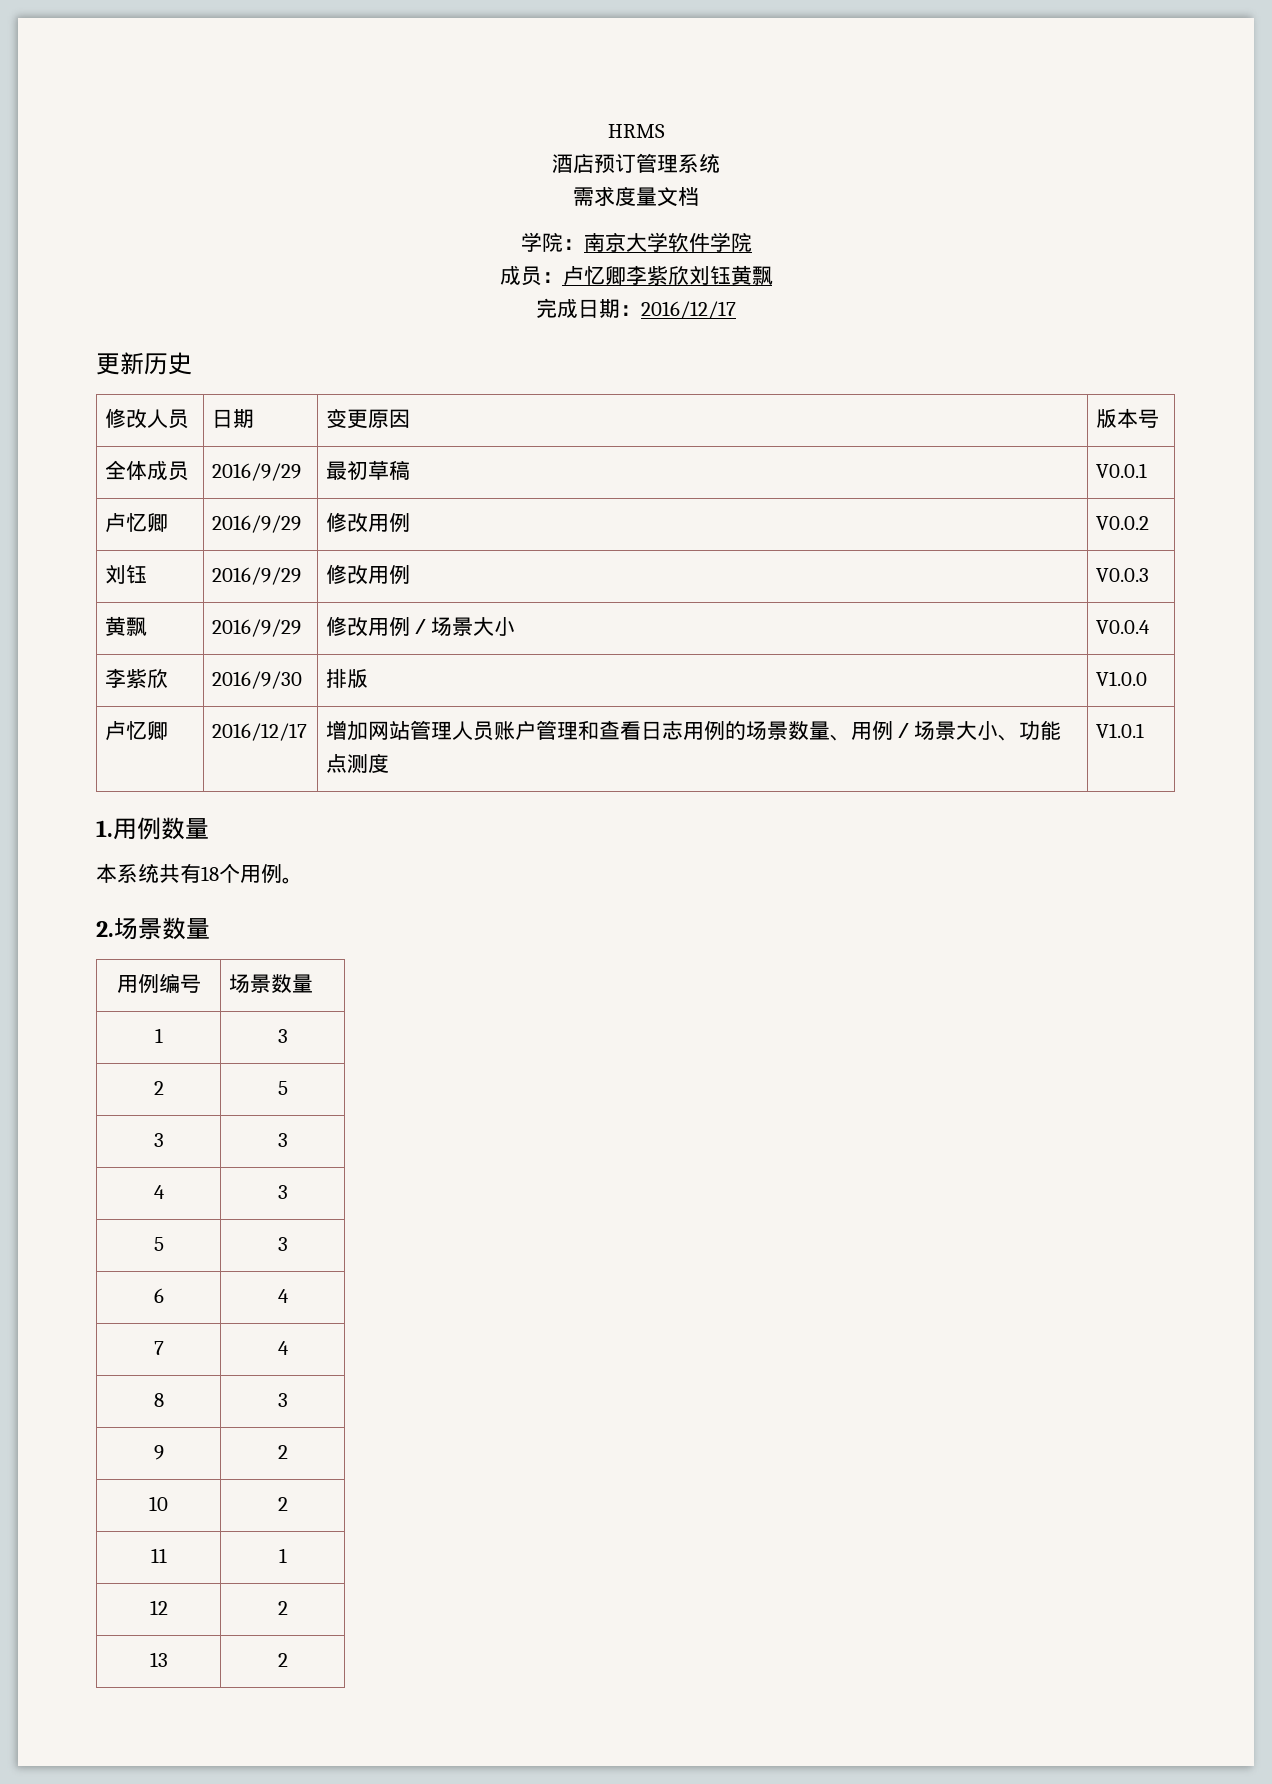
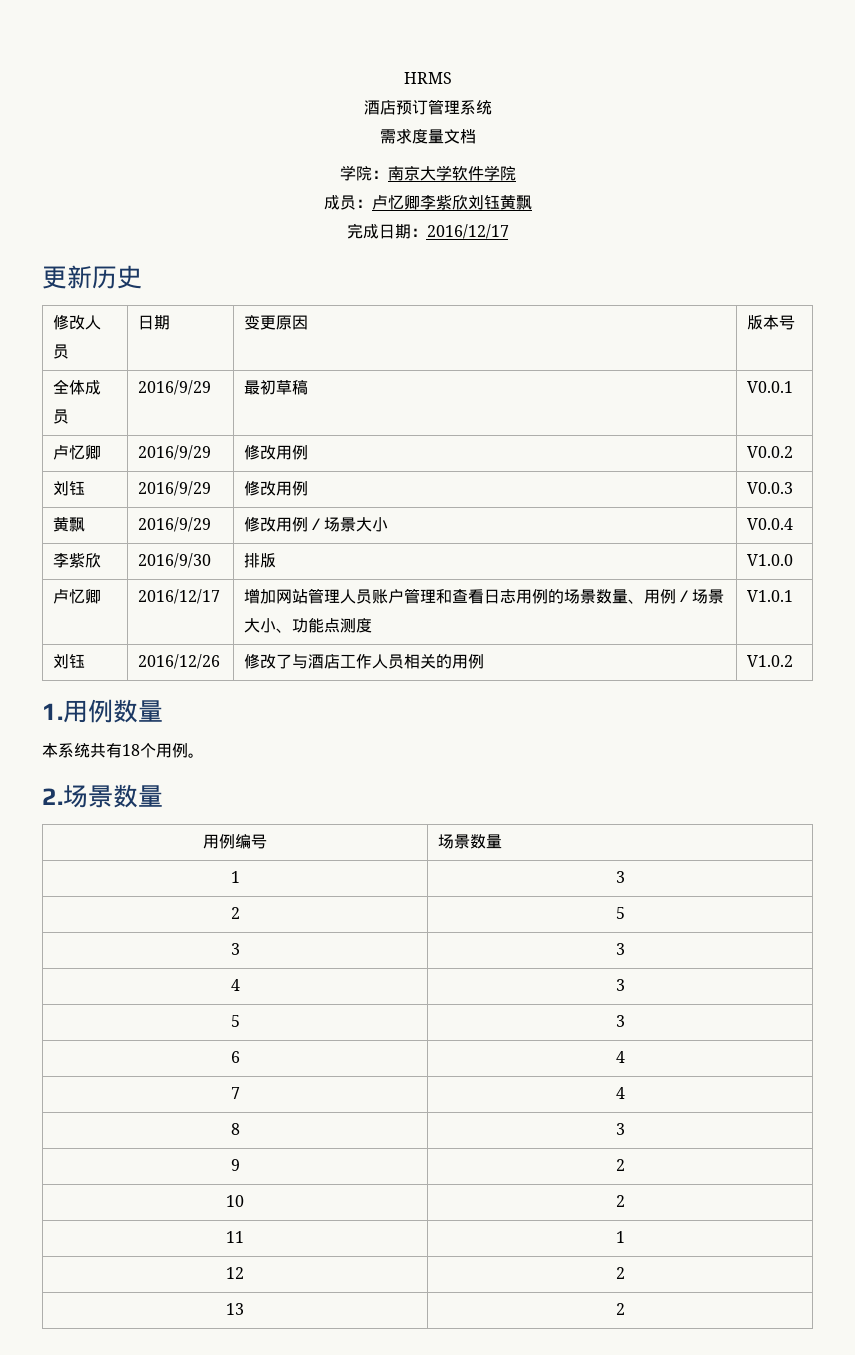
(1144, 730) none -> [53,654,86,669] [138,654,221,669] [244,653,485,669] [747,655,794,667] // 刘钰 | 2016/12/26 | 修改了与酒店工作人员相关的用例 | V1.0.2

